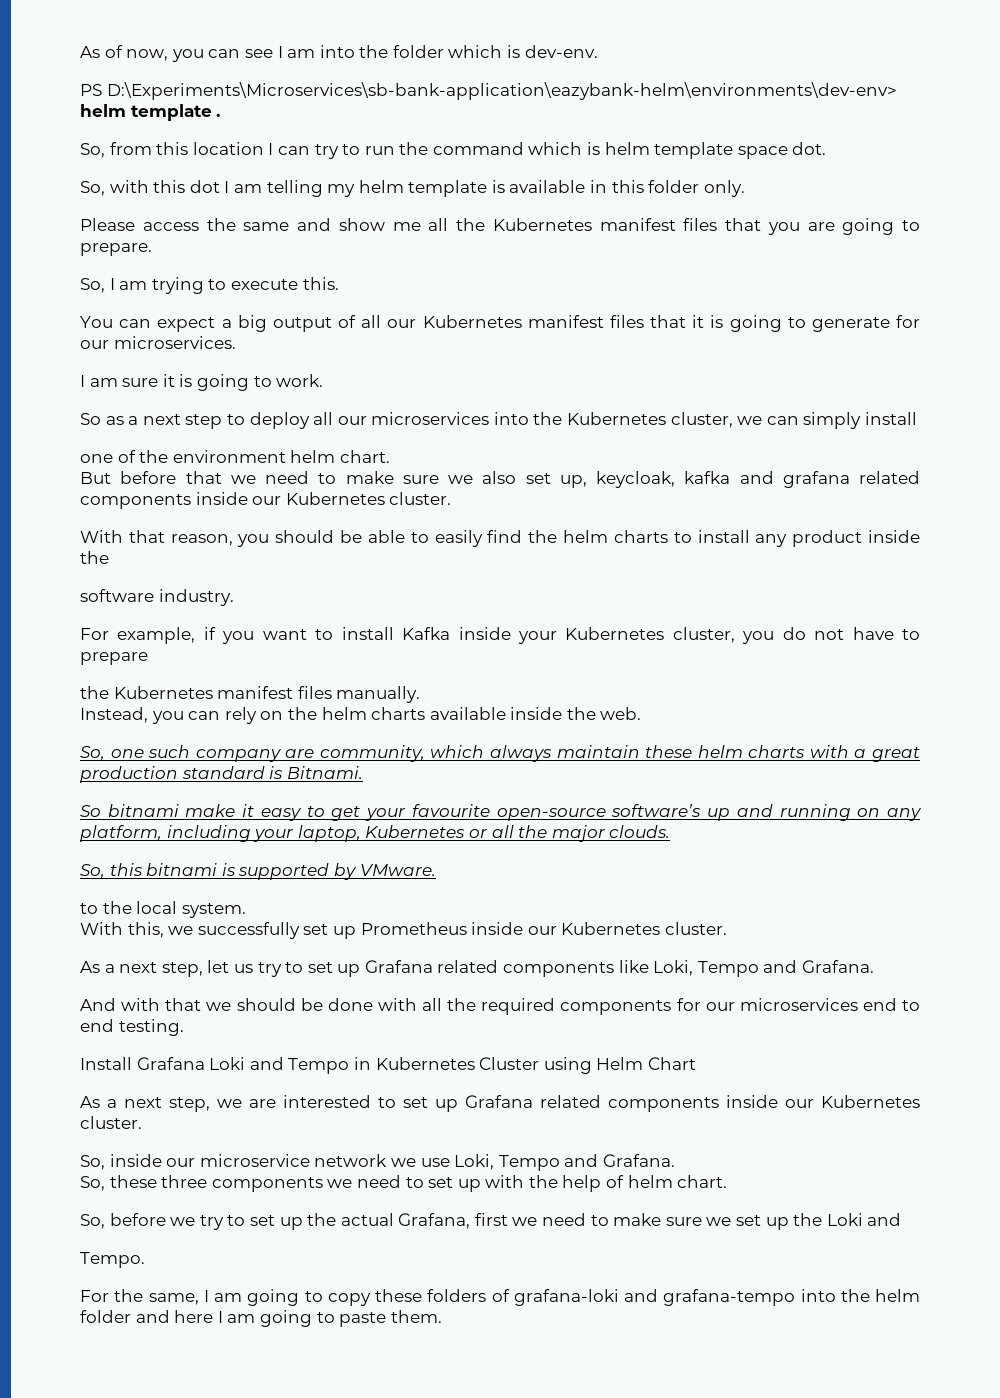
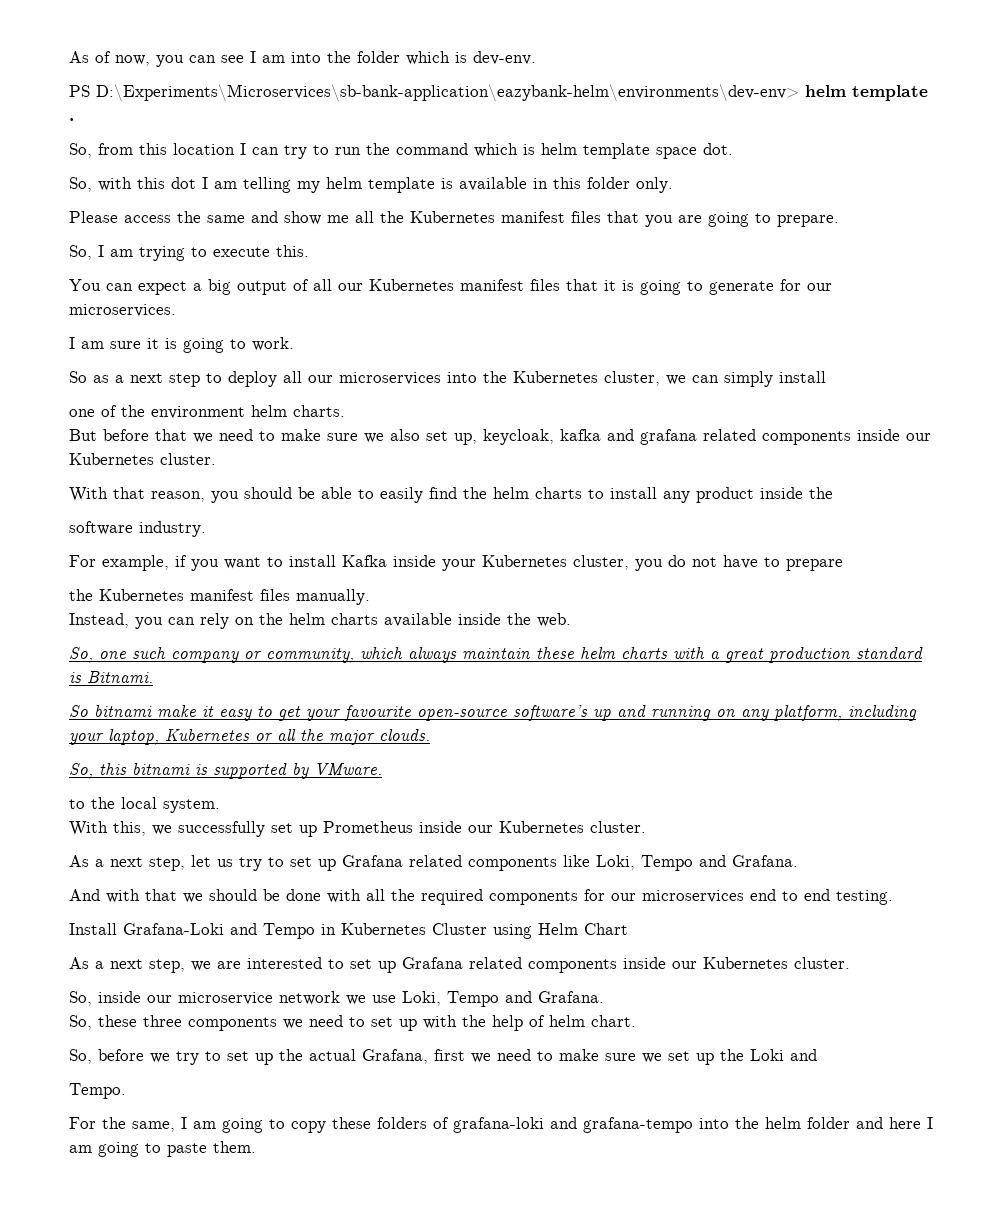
[339,450,390,463] chart. -> [293,405,345,417] charts.
[285,749,315,758] are -> [244,651,262,659] or
[136,1057,246,1070] Grafana Loki -> [123,923,224,935] Grafana-Loki

